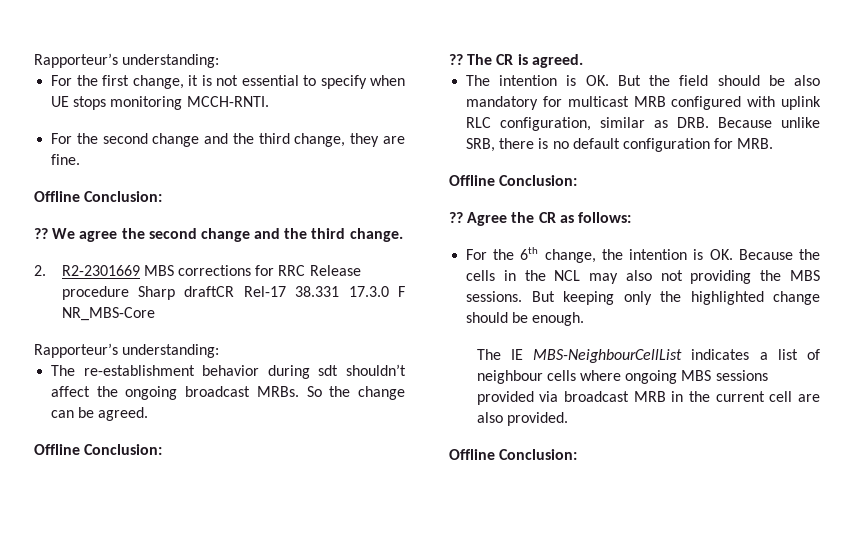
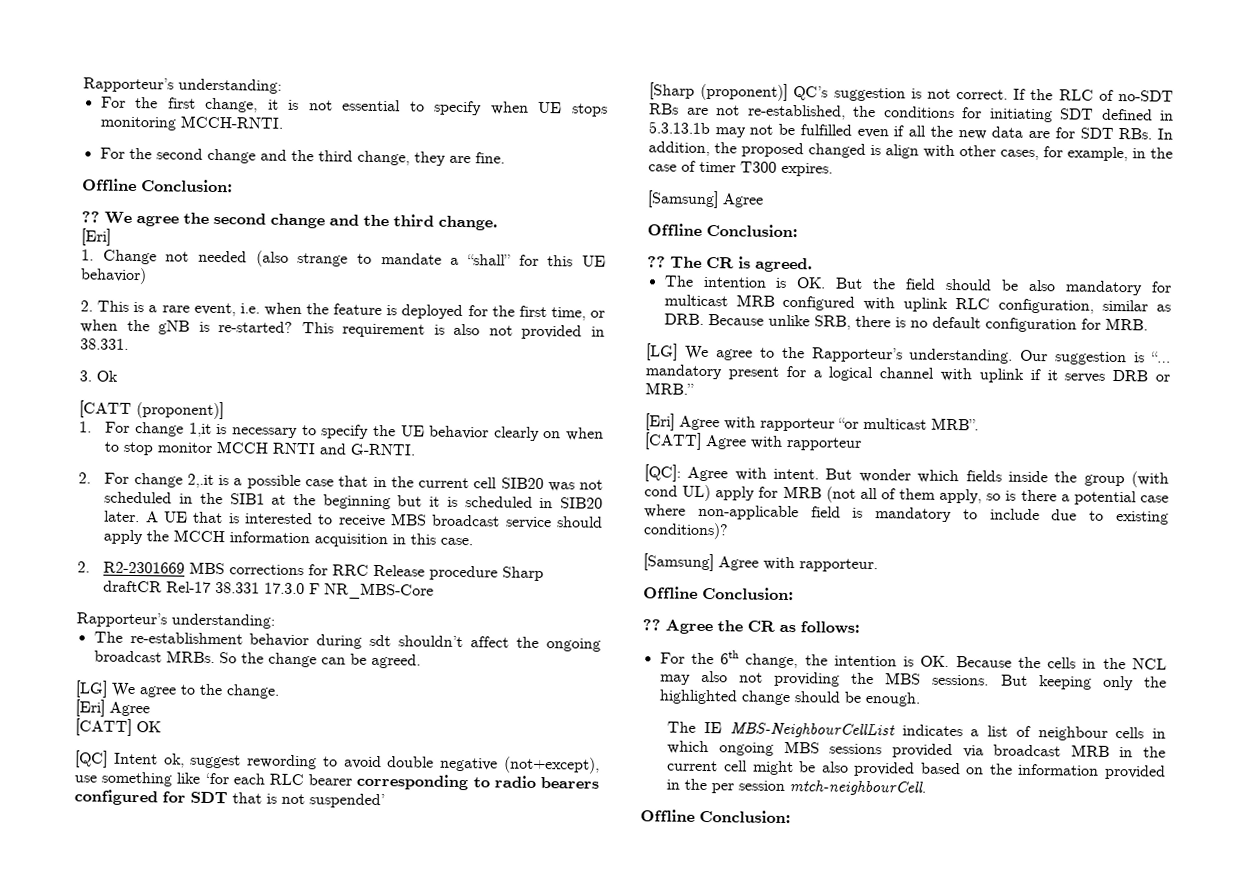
(403, 235) none -> [81,228,111,246] [81,249,607,267] [80,267,147,285] [80,300,605,321] [80,319,606,340] [80,338,129,350] [79,370,118,382] [79,400,224,420] [79,421,604,441] [104,441,416,456] [78,472,604,492] [104,491,603,510] [104,510,603,530] [103,529,474,548] // [Eri] // 1. Change not needed (also strange to mandate a “shall” for this UE behavior) // 2. This is a rare event, i.e. when the feature is deployed for the first time, or when the gNB is re-started? This requirement is also not provided in 38.331. // 3. Ok // [CATT (proponent)] // 1. For change 1,it is necessary to specify the UE behavior clearly on when to stop monitor MCCH RNTI and G-RNTI. // 2. For change 2,.it is a possible case that in the current cell SIB20 was not scheduled in the SIB1 at the beginning but it is scheduled in SIB20 later. A UE that is interested to receive MBS broadcast service should apply the MCCH information acquisition in this case.
(149, 414) none -> [75,680,280,699] [75,699,150,717] [75,718,161,737] [75,750,600,774] [74,771,599,791] [74,789,385,809] [649,82,1174,102] [649,103,1174,123] [648,121,1173,140] [648,141,1173,162] [648,160,833,177] [647,190,764,209] // [LG] We agree to the change. // [Eri] Agree // [CATT] OK // [QC] Intent ok, suggest rewording to avoid double negative (not+except), use something like ‘for each RLC bearer corresponding to radio bearers configured for SDT that is not suspended’ // [Sharp (proponent)] QC’s suggestion is not correct. If the RLC of no-SDT RBs are not re-established, the conditions for initiating SDT defined in 5.3.13.1b may not be fulfilled even if all the new data are for SDT RBs. In addition, the proposed changed is align with other cases, for example, in the case of timer T300 expires. // [Samsung] Agree
(774, 143) none -> [646,343,1171,366] [645,364,1170,383] [645,382,694,395] [645,413,979,432] [644,432,862,451] [644,464,1169,488] [644,484,1169,506] [644,504,1169,525] [643,522,729,540] [643,553,878,573] // [LG] We agree to the Rapporteur’s understanding. Our suggestion is “… mandatory present for a logical channel with uplink if it serves DRB or MRB.” // [Eri] Agree with rapporteur “or multicast MRB”. // [CATT] Agree with rapporteur // [QC]: Agree with intent. But wonder which fields inside the group (with cond UL) apply for MRB (not all of them apply, so is there a potential case where non-applicable field is mandatory to include due to existing conditions)? // [Samsung] Agree with rapporteur.
[579,370,621,381] where -> [1152,728,1166,739] [667,740,710,755] in which
[798,394,820,402] [476,412,568,426] are also provided. -> [751,760,1166,780] [666,778,927,796] might be also provided based on the information provided in the per session mtch-neighbourCell.

